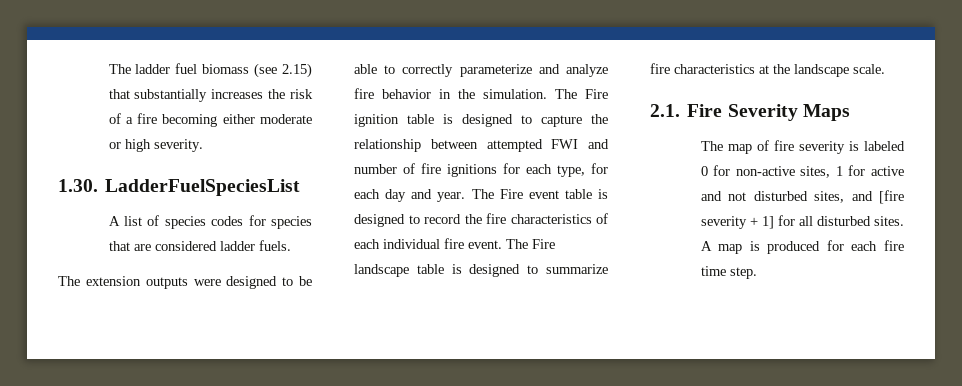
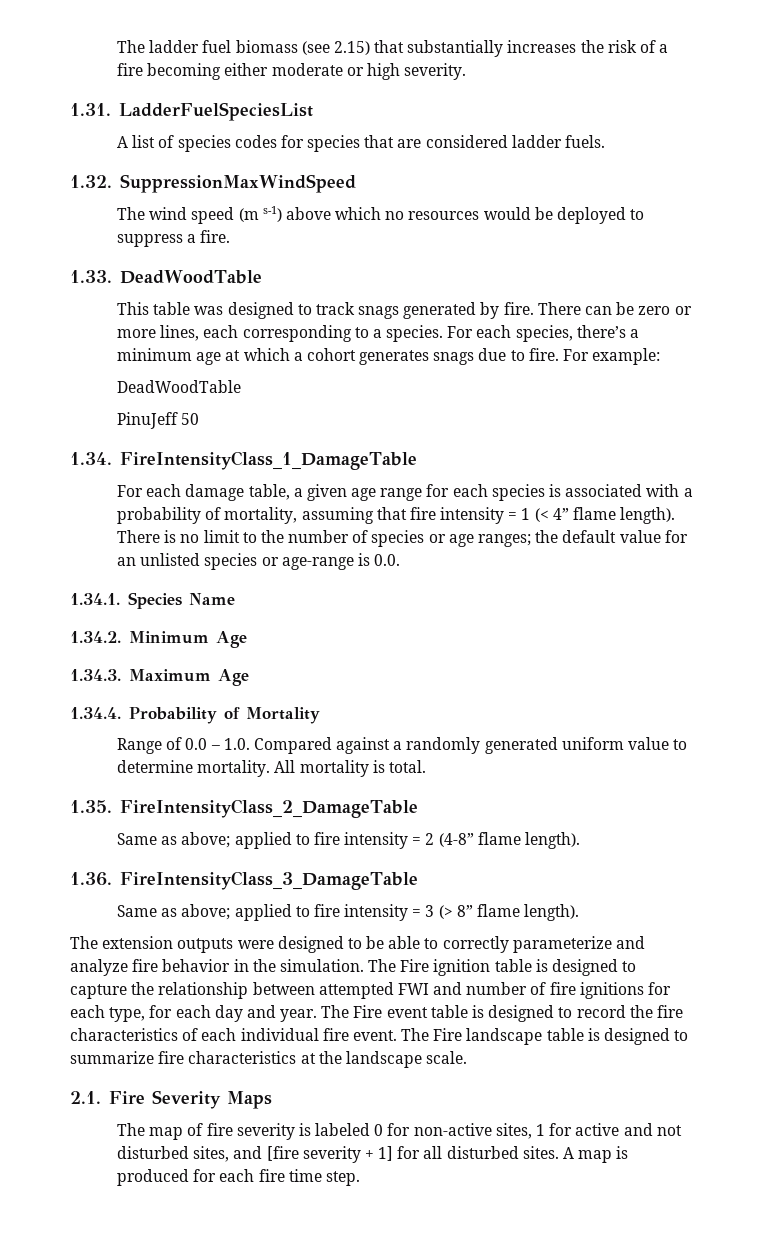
[58,179,98,192] 1.30. -> [70,103,111,116] 1.31.
(291, 245) none -> [70,174,356,193] [116,206,645,224] [116,230,231,247] [70,270,262,284] [116,302,692,319] [116,325,640,342] [116,348,661,365] [116,380,241,393] [116,412,200,429] [70,451,417,470] [116,484,693,501] [116,507,676,524] [116,530,688,547] [116,553,401,570] [70,592,235,609] [70,631,247,648] [70,669,249,686] [70,707,320,724] [116,737,688,754] [116,760,426,777] [70,799,418,818] [116,832,581,849] [70,871,418,890] [116,904,580,921] // 1.32. SuppressionMaxWindSpeed // The wind speed (m s-1) above which no resources would be deployed to suppress a fire. // 1.33. DeadWoodTable // This table was designed to track snags generated by fire. There can be zero or more lines, each corresponding to a species. For each species, there’s a minimum age at which a cohort generates snags due to fire. For example: // DeadWoodTable // PinuJeff 50 // 1.34. FireIntensityClass_1_DamageTable // For each damage table, a given age range for each species is associated with a probability of mortality, assuming that fire intensity = 1 (< 4” flame length). There is no limit to the number of species or age ranges; the default value for an unlisted species or age-range is 0.0. // 1.34.1. Species Name // 1.34.2. Minimum Age // 1.34.3. Maximum Age // 1.34.4. Probability of Mortality // Range of 0.0 – 1.0. Compared against a randomly generated uniform value to determine mortality. All mortality is total. // 1.35. FireIntensityClass_2_DamageTable // Same as above; applied to fire intensity = 2 (4-8” flame length). // 1.36. FireIntensityClass_3_DamageTable // Same as above; applied to fire intensity = 3 (> 8” flame length).

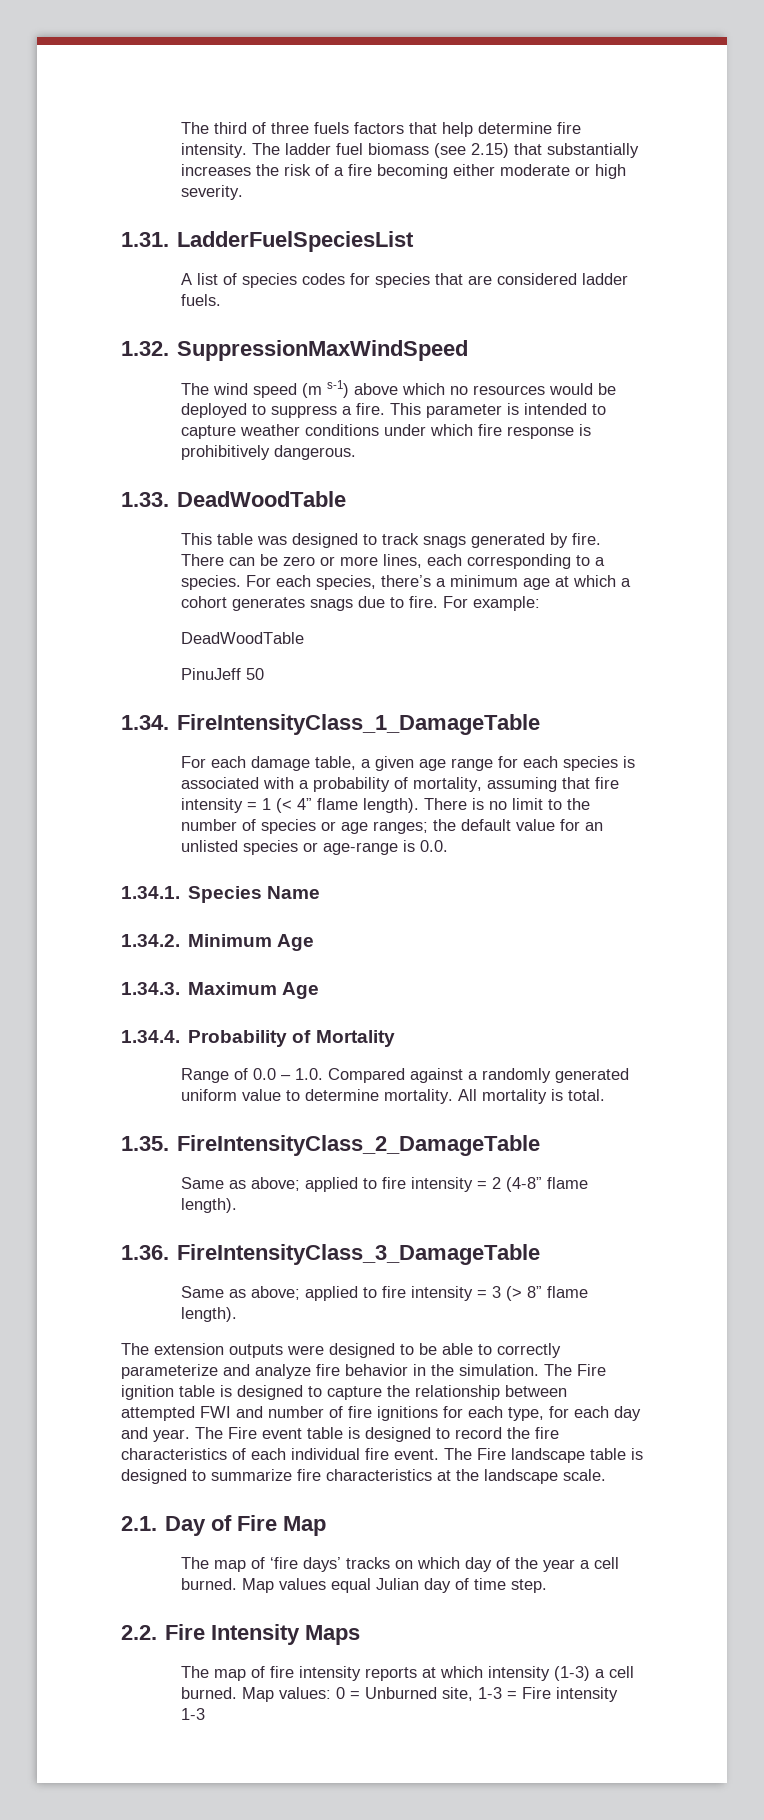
[116,40,145,53] The -> [180,122,581,137] [180,143,280,158] The third of three fuels factors that help determine fire intensity. The
(231, 236) none -> [389,403,606,418] [180,424,591,439] [180,445,356,460] This parameter is intended to capture weather conditions under which fire response is prohibitively dangerous.
[108,1090,221,1109] Fire Severity -> [165,1515,327,1536] [180,1557,619,1572] [180,1578,547,1593] [121,1624,301,1645] Day of Fire Map // The map of ‘fire days’ tracks on which day of the year a cell burned. Map values equal Julian day of time step. // 2.2. Fire Intensity
[236,1123,682,1140] [116,1146,629,1163] [116,1169,360,1186] severity is labeled 0 for non-active sites, 1 for active and not disturbed sites, and [fire severity + 1] for all disturbed sites. A map is produced for each fire time step. -> [298,1666,634,1681] [180,1687,618,1702] [180,1708,205,1720] intensity reports at which intensity (1-3) a cell burned. Map values: 0 = Unburned site, 1-3 = Fire intensity 1-3

